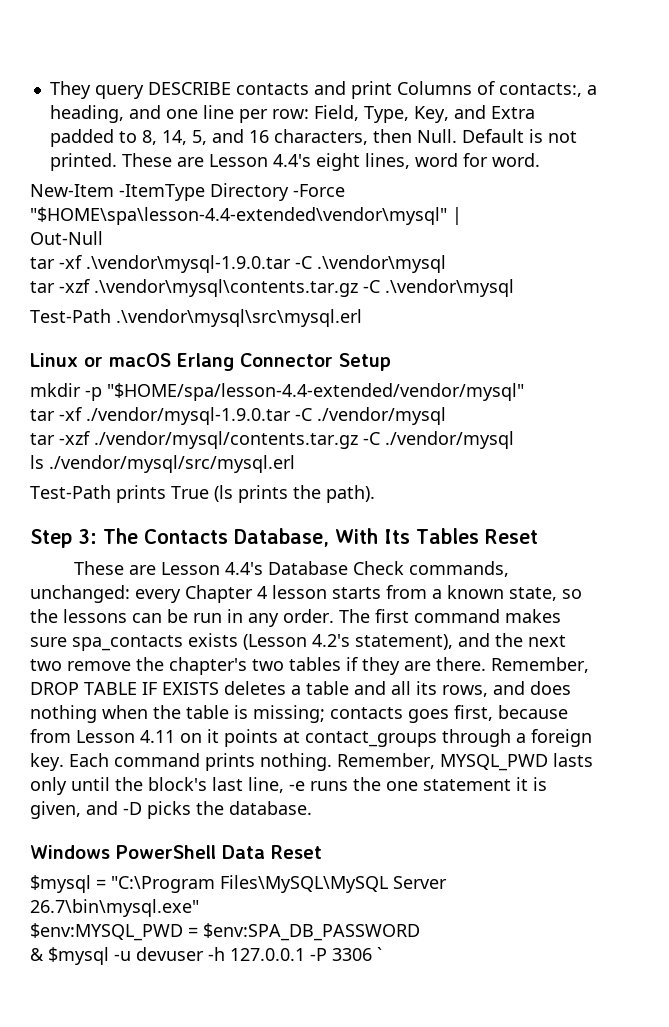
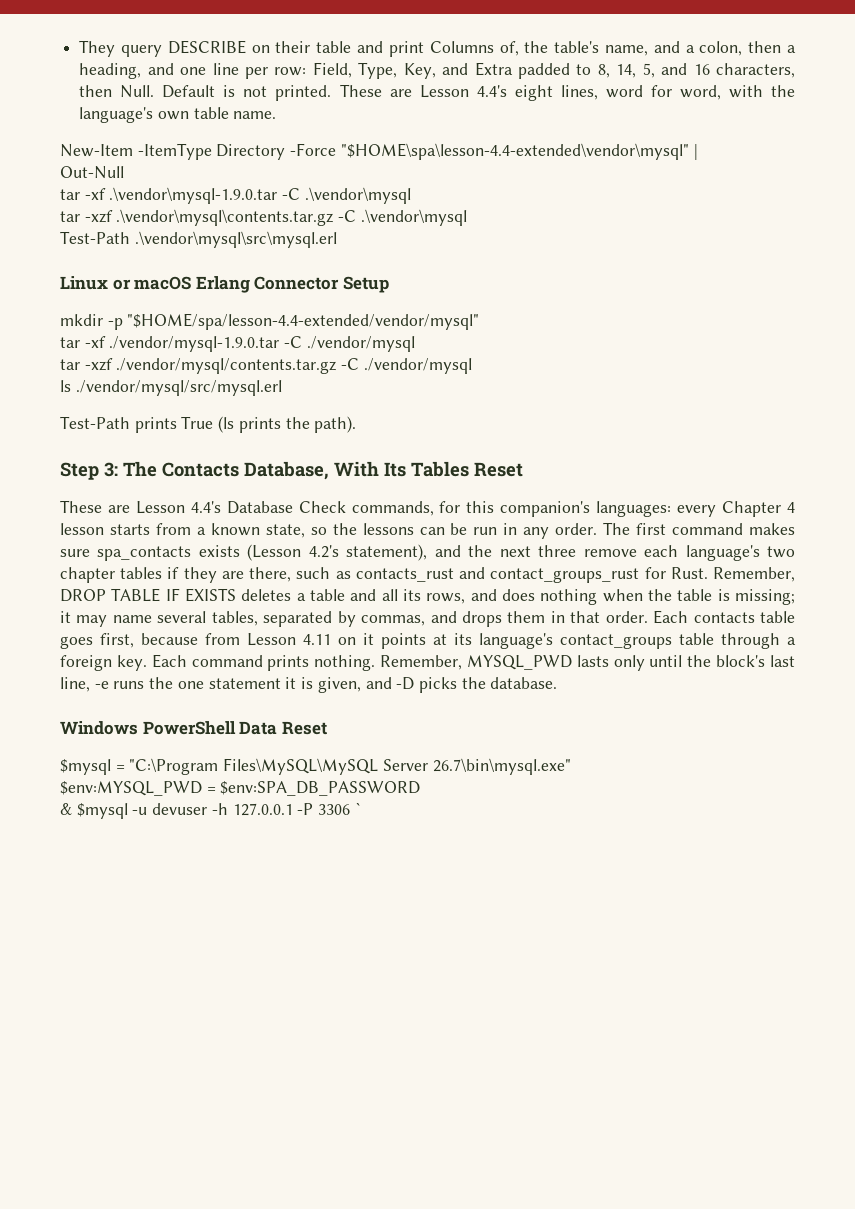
[235,81,582,99] contacts and print Columns of contacts:, -> [251,41,782,57] on their table and print Columns of, the table's name, and a colon, then
[491,153,540,167] word. -> [679,85,795,100] [79,107,277,123] word, with the language's own table name.
[30,585,130,603] unchanged: -> [439,501,672,517] for this companion's languages:
[30,657,486,675] two remove the chapter's two tables if they are there. -> [538,545,795,561] [60,567,708,583] three remove each language's two chapter tables if they are there, such as contacts_rust and contact_groups_rust for Rust.
[330,707,403,719] contacts -> [60,610,795,627] it may name several tables, separated by commas, and drops them in that order. Each contacts table
[305,731,437,747] contact_groups -> [454,633,714,649] its language's contact_groups table

